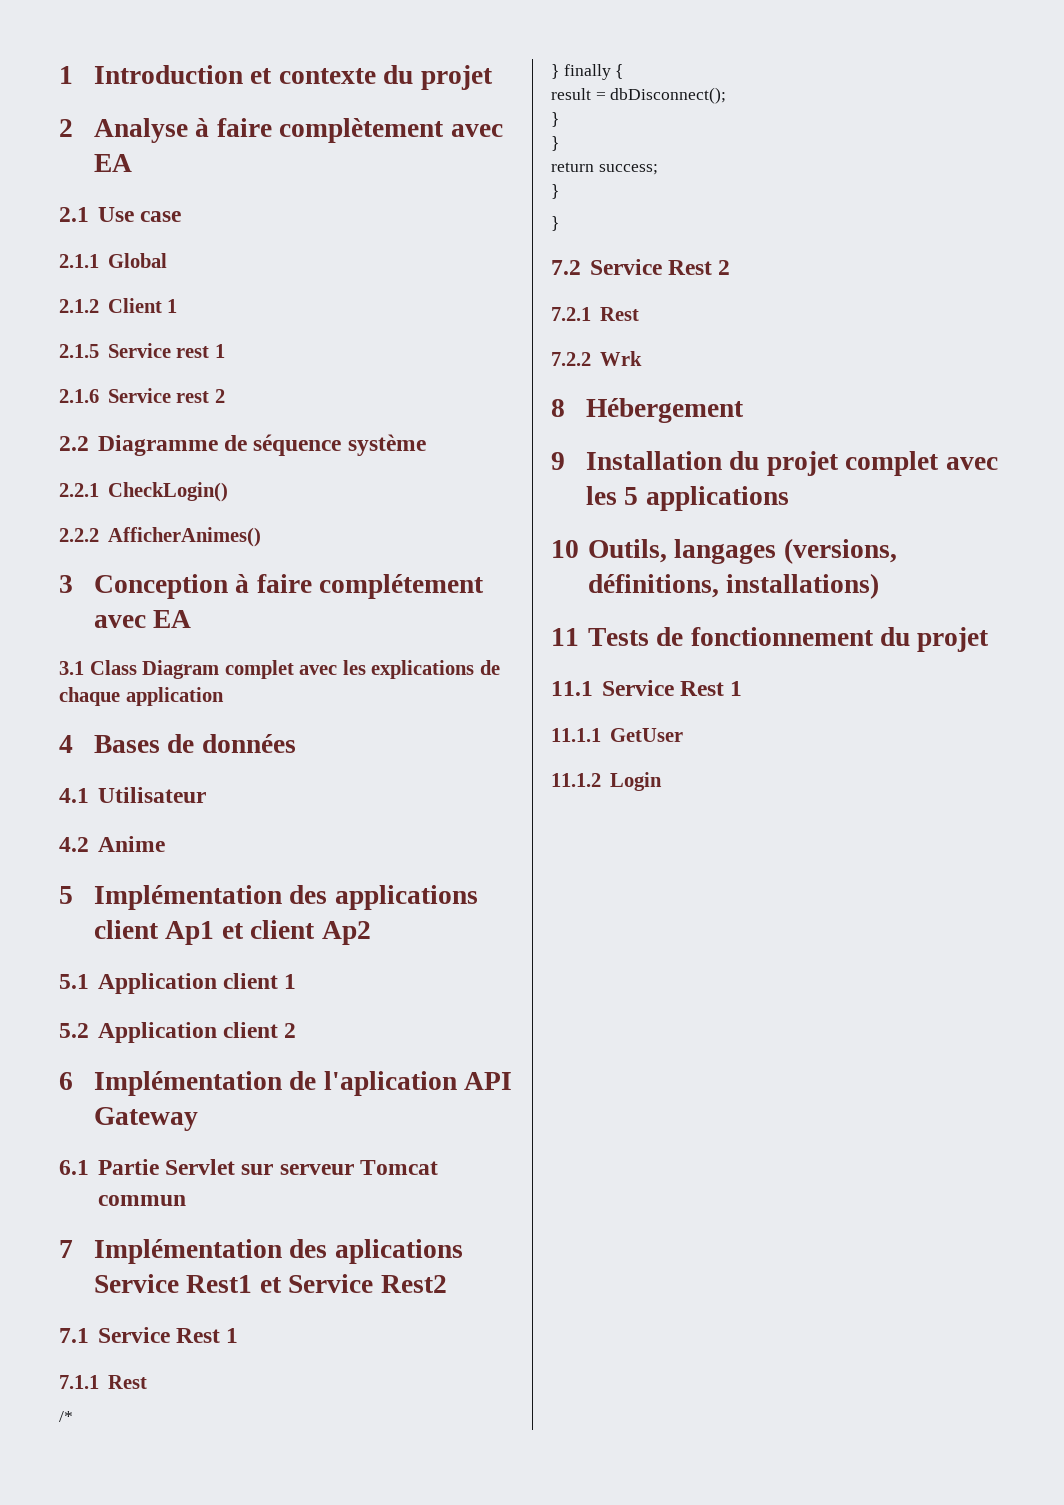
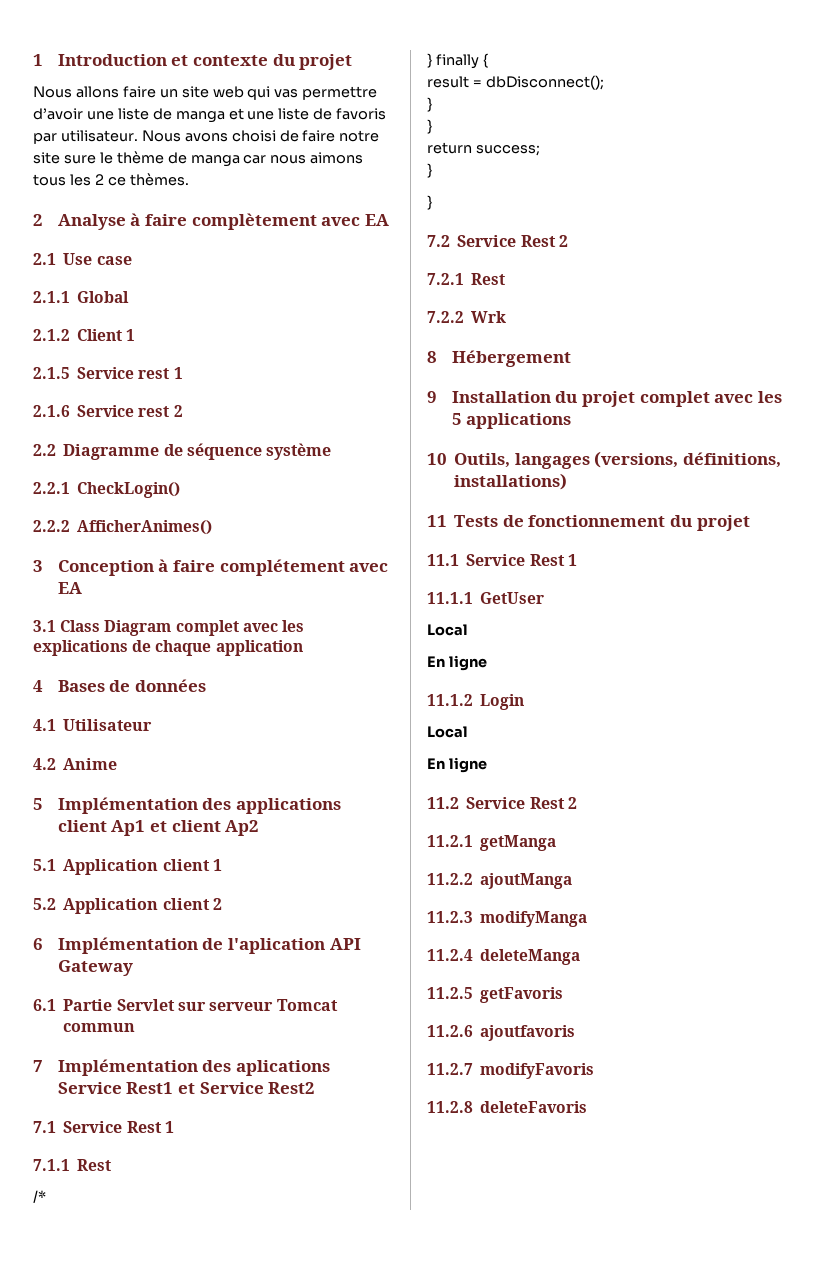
(493, 77) none -> [33,86,378,100] [33,108,387,123] [33,130,380,144] [33,151,364,167] [33,173,189,186] // Nous allons faire un site web qui vas permettre d’avoir une liste de manga et une liste de favoris par utilisateur. Nous avons choisi de faire notre site sure le thème de manga car nous aimons tous les 2 ce thèmes.
(683, 735) none -> [427,624,468,636] [427,655,487,671] // Local // En ligne
(662, 781) none -> [427,726,468,738] [427,757,487,773] [427,797,577,809] [427,835,557,851] [427,873,573,889] [427,911,588,927] [427,949,581,965] [427,987,564,1003] [427,1025,576,1041] [427,1063,595,1079] [427,1101,588,1113] // Local // En ligne // 11.2 Service Rest 2 // 11.2.1 getManga // 11.2.2 ajoutManga // 11.2.3 modifyManga // 11.2.4 deleteManga // 11.2.5 getFavoris // 11.2.6 ajoutfavoris // 11.2.7 modifyFavoris // 11.2.8 deleteFavoris

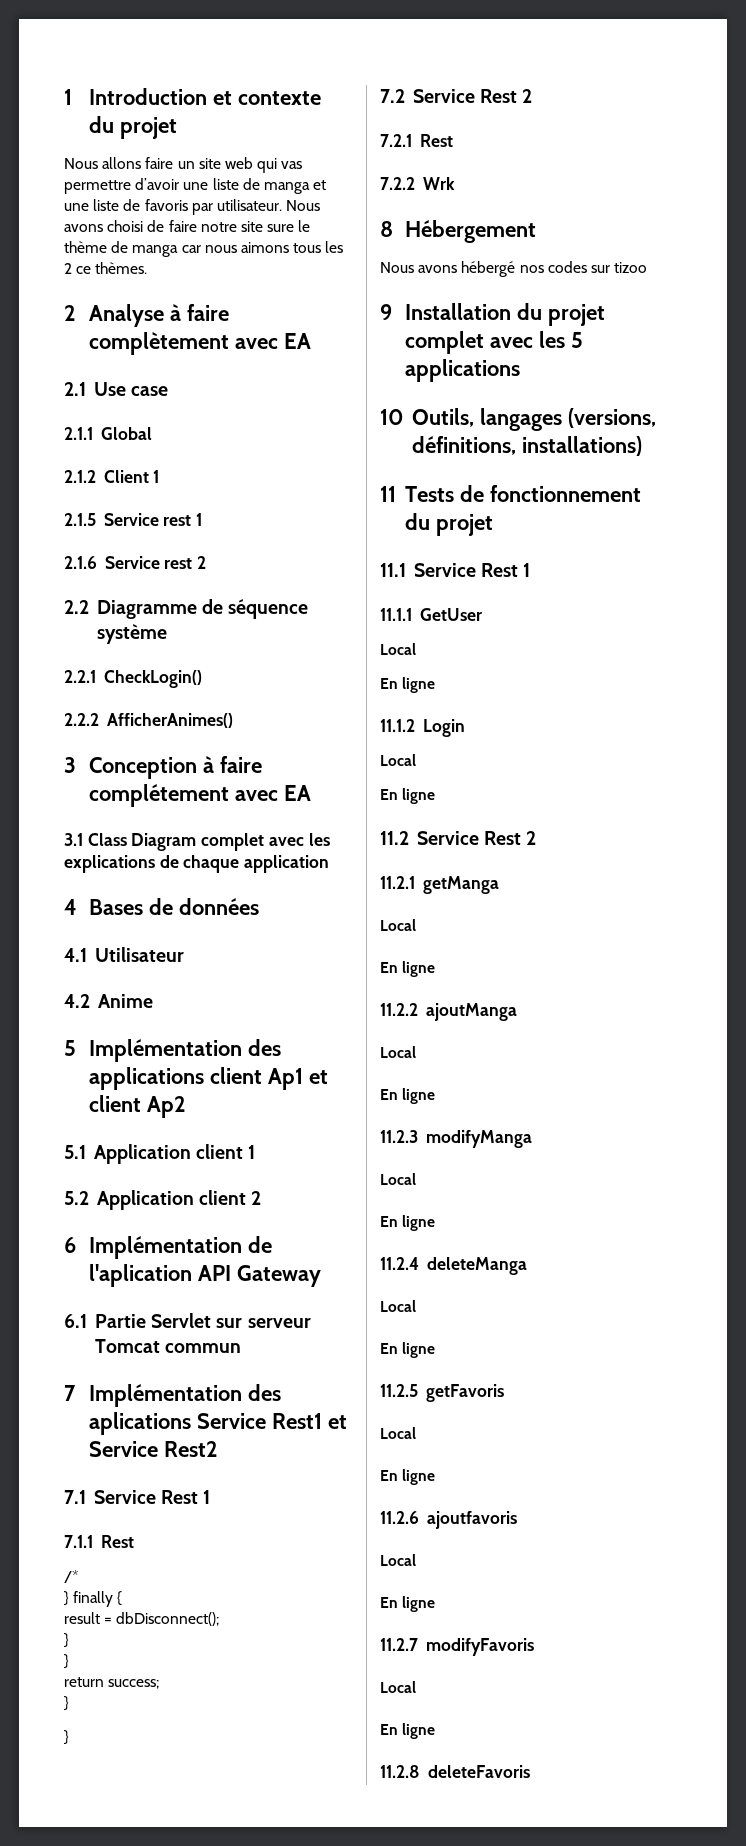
(571, 358) none -> [380,261,648,277] // Nous avons hébergé nos codes sur tizoo
(557, 843) none -> [380,919,416,931] [380,961,436,977] // Local // En ligne
(573, 881) none -> [380,1046,416,1058] [380,1088,436,1104] // Local // En ligne
(588, 919) none -> [380,1173,416,1185] [380,1215,436,1231] // Local // En ligne
(581, 957) none -> [380,1300,416,1312] [380,1342,436,1358] // Local // En ligne
(564, 995) none -> [380,1427,416,1439] [380,1469,436,1485] // Local // En ligne
(576, 1033) none -> [380,1554,416,1566] [380,1596,436,1612] // Local // En ligne
(595, 1071) none -> [380,1681,416,1693] [380,1723,436,1739] // Local // En ligne

